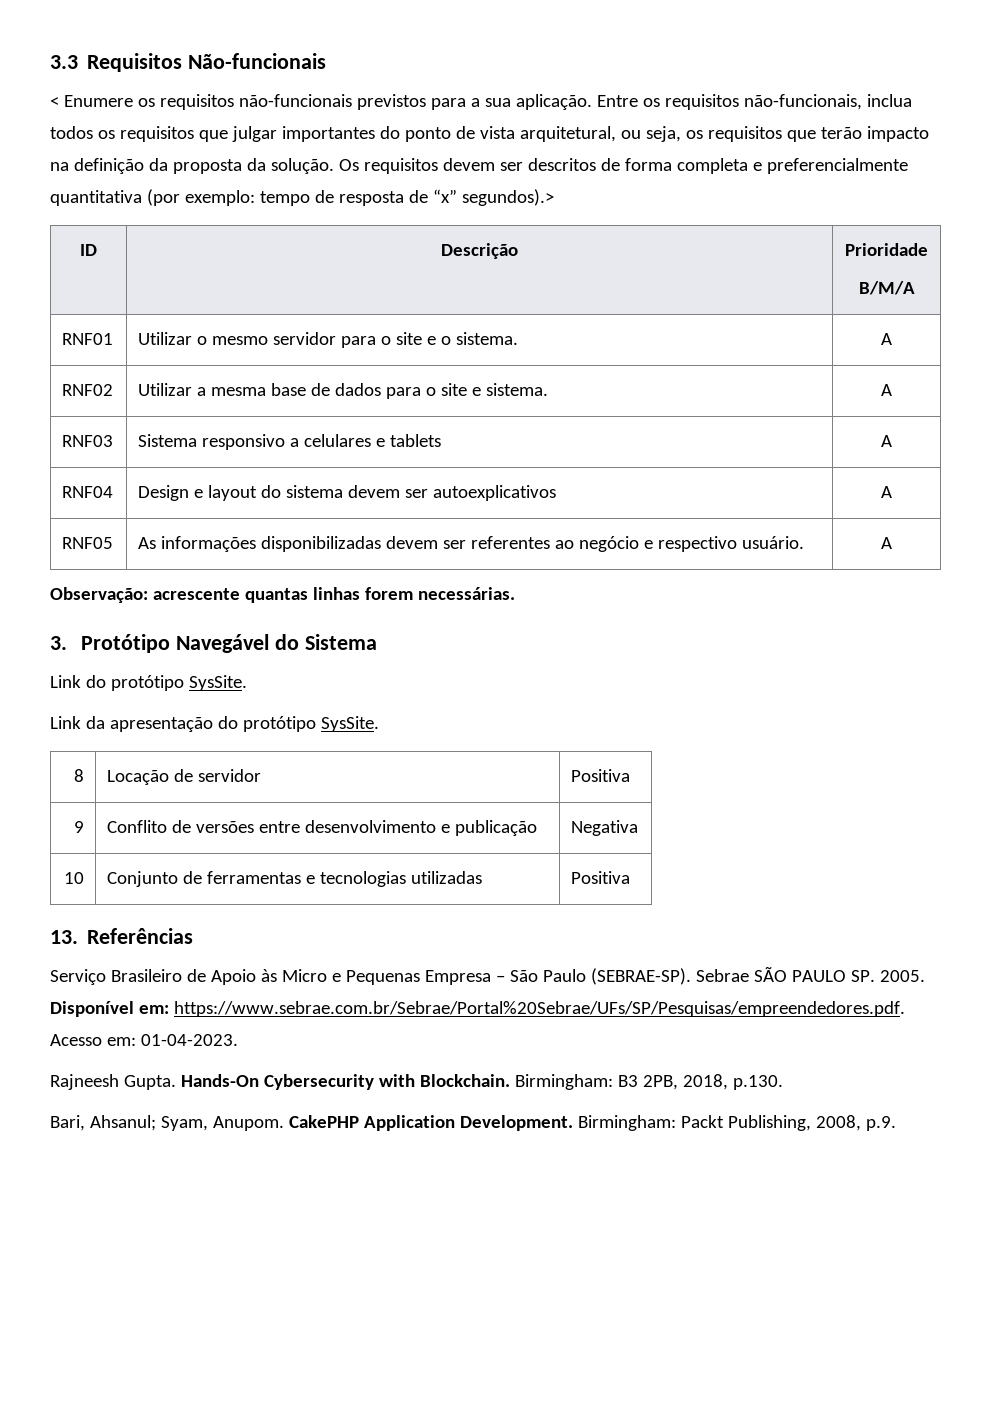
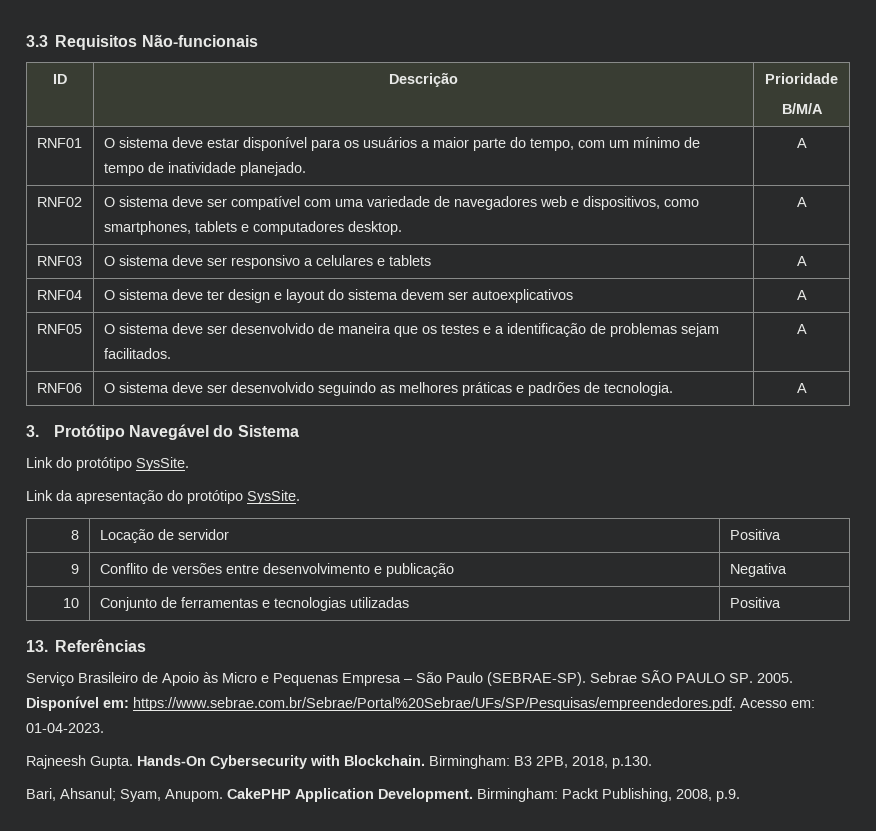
[50,94,912,110] [50,126,929,142] [50,158,908,174] [50,189,554,206] // < Enumere os requisitos não-funcionais previstos para a sua aplicação. Entre os requisitos não-funcionais, inclua todos os requisitos que julgar importantes do ponto de vista arquitetural, ou seja, os requisitos que terão impacto na definição da proposta da solução. Os requisitos devem ser descritos de forma completa e preferencialmente quantitativa (por exemplo: tempo de resposta de “x” segundos).> -> (258, 40) none
[138,332,519,348] [881,333,892,345] [62,384,114,396] [138,383,549,399] [881,384,892,396] [62,435,114,447] [138,434,198,447] Utilizar o mesmo servidor para o site e o sistema. | A // RNF02 | Utilizar a mesma base de dados para o site e sistema. | A // RNF03 | Sistema -> [103,137,700,151] [103,162,306,176] [796,138,807,148] [36,197,82,207] [103,196,699,210] [103,221,402,235] [796,197,807,207] [36,256,82,266] [103,255,227,266] O sistema deve estar disponível para os usuários a maior parte do tempo, com um mínimo de tempo de inatividade planejado. | A // RNF02 | O sistema deve ser compatível com uma variedade de navegadores web e dispositivos, como smartphones, tablets e computadores desktop. | A // RNF03 | O sistema deve ser
[138,485,190,501] Design -> [103,289,270,303] O sistema deve ter design
[138,536,805,552] [881,537,892,549] [50,587,515,603] As informações disponibilizadas devem ser referentes ao negócio e respectivo usuário. | A // Observação: acrescente quantas linhas forem necessárias. -> [103,323,719,337] [103,348,171,359] [796,324,807,334] [36,383,82,393] [103,382,673,396] [796,383,807,393] O sistema deve ser desenvolvido de maneira que os testes e a identificação de problemas sejam facilitados. | A // RNF06 | O sistema deve ser desenvolvido seguindo as melhores práticas e padrões de tecnologia. | A

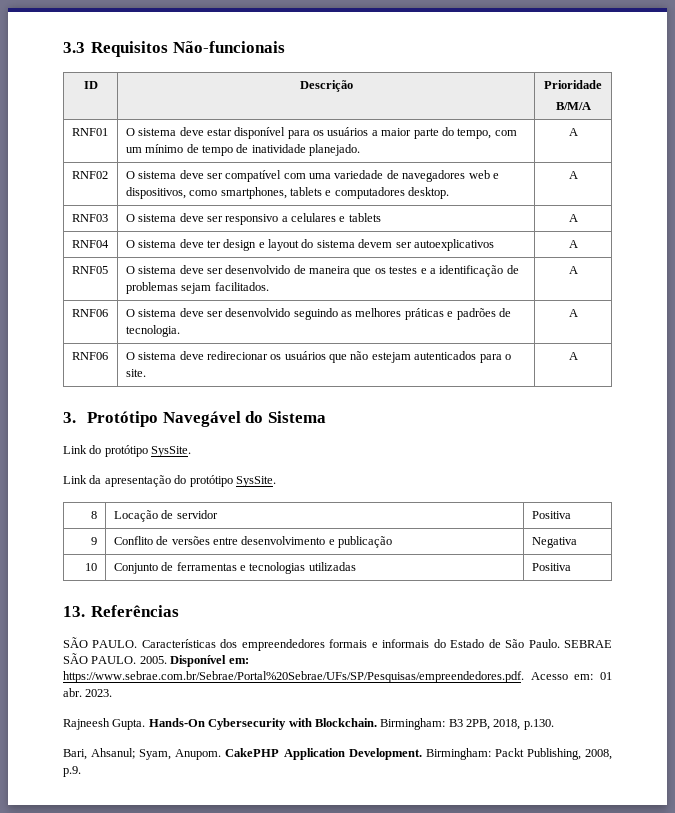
(807, 388) none -> [71,352,108,360] [125,351,511,363] [125,369,146,377] [568,352,578,360] // RNF06 | O sistema deve redirecionar os usuários que não estejam autenticados para o site. | A
[26,670,753,686] Serviço Brasileiro de Apoio às Micro e Pequenas Empresa – São Paulo (SEBRAE-SP). Sebrae SÃO PAULO SP. -> [63,637,612,651] [63,653,137,664] SÃO PAULO. Características dos empreendedores formais e informais do Estado de São Paulo. SEBRAE SÃO PAULO.
[26,723,104,733] 01-04-2023. -> [600,672,612,680] [63,688,113,697] 01 abr. 2023.

